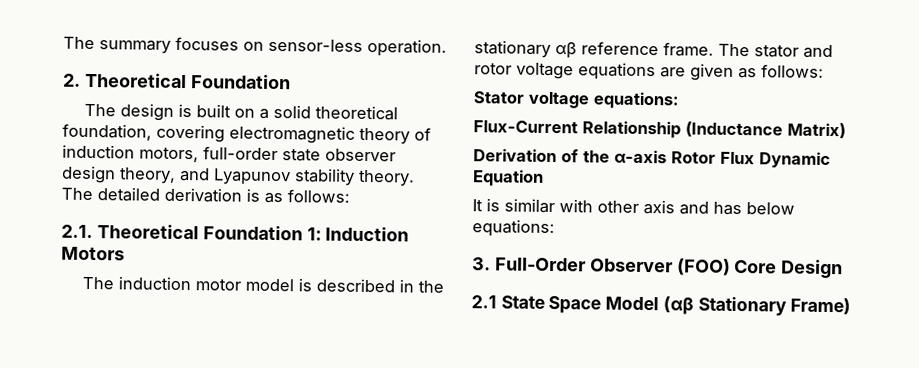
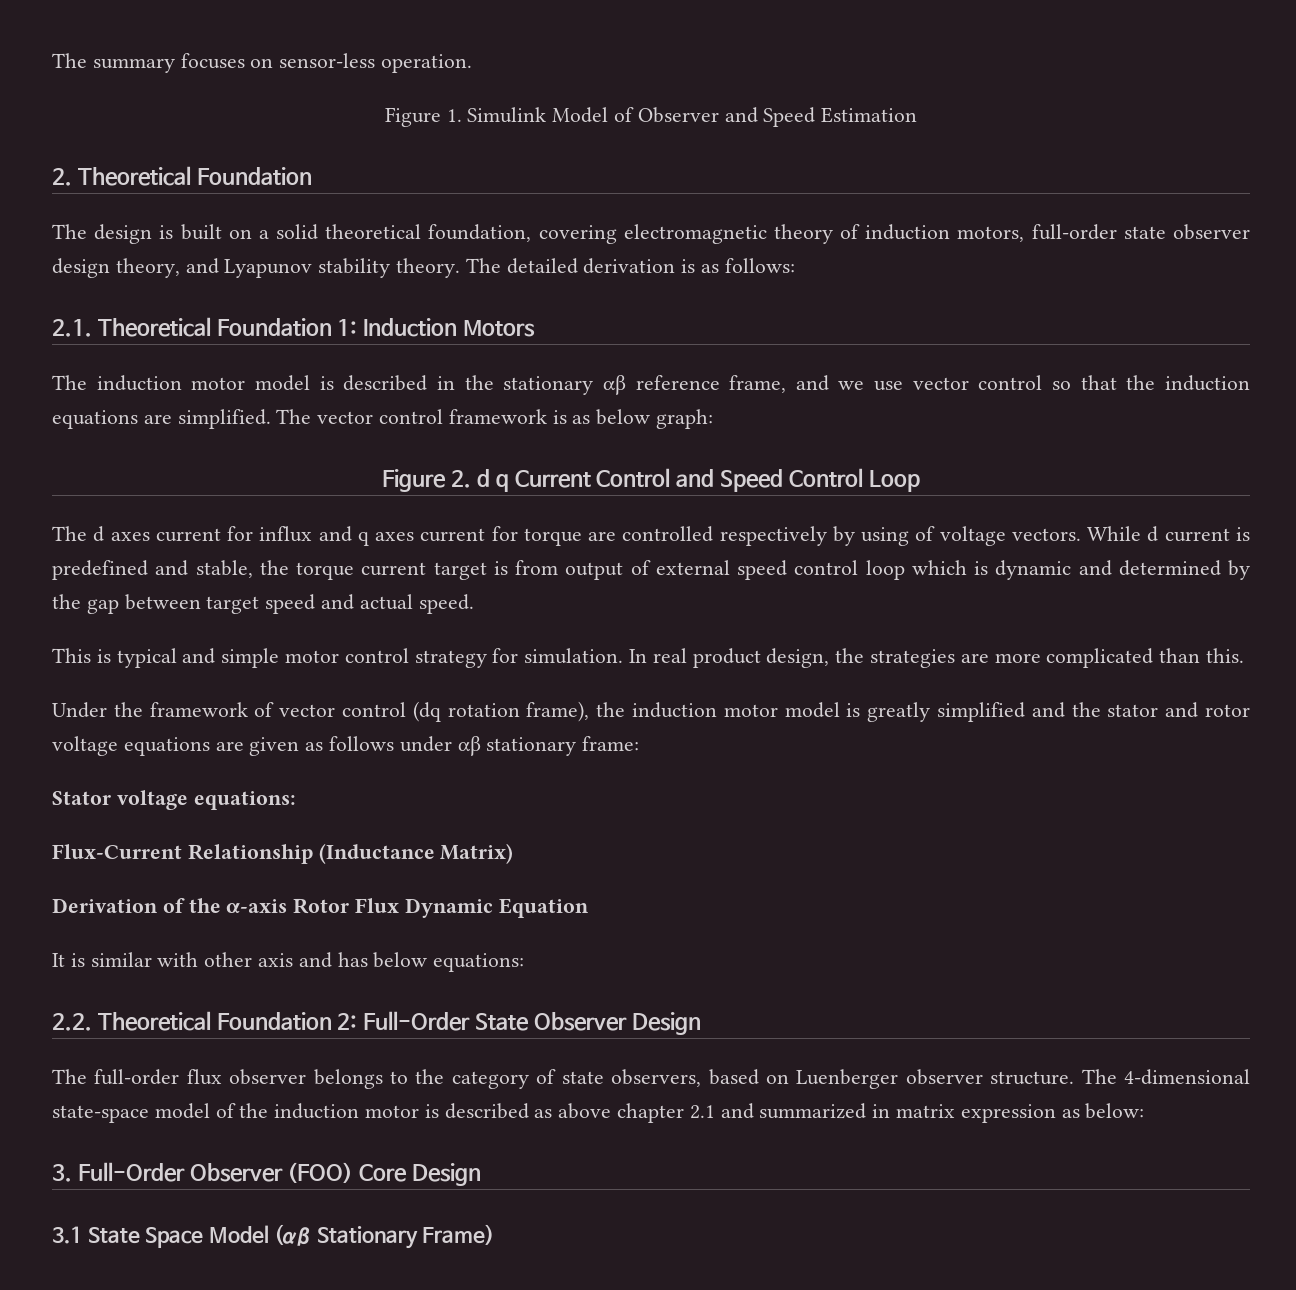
(447, 47) none -> [384,107,918,127] // Figure 1. Simulink Model of Observer and Speed Estimation
[663,42,750,57] frame. The -> [729,375,1250,393] [52,409,714,429] [382,468,920,492] [52,526,1251,546] [52,560,1250,580] [52,594,474,614] [52,648,1245,668] [52,701,1101,722] frame, and we use vector control so that the induction equations are simplified. The vector control framework is as below graph: // Figure 2. d q Current Control and Speed Control Loop // The d axes current for influx and q axes current for torque are controlled respectively by using of voltage vectors. While d current is predefined and stable, the torque current target is from output of external speed control loop which is dynamic and determined by the gap between target speed and actual speed. // This is typical and simple motor control strategy for simulation. In real product design, the strategies are more complicated than this. // Under the framework of vector control (dq rotation frame), the induction motor model is greatly simplified and the
[761,64,824,78] follows: -> [329,736,640,756] follows under αβ stationary frame:
(555, 228) none -> [52,1011,701,1035] [52,1069,1250,1089] [52,1103,1145,1123] // 2.2. Theoretical Foundation 2: Full-Order State Observer Design // The full-order flux observer belongs to the category of state observers, based on Luenberger observer structure. The 4-dimensional state-space model of the induction motor is described as above chapter 2.1 and summarized in matrix expression as below:
[471,295,497,309] 2.1 -> [52,1226,82,1244] 3.1

